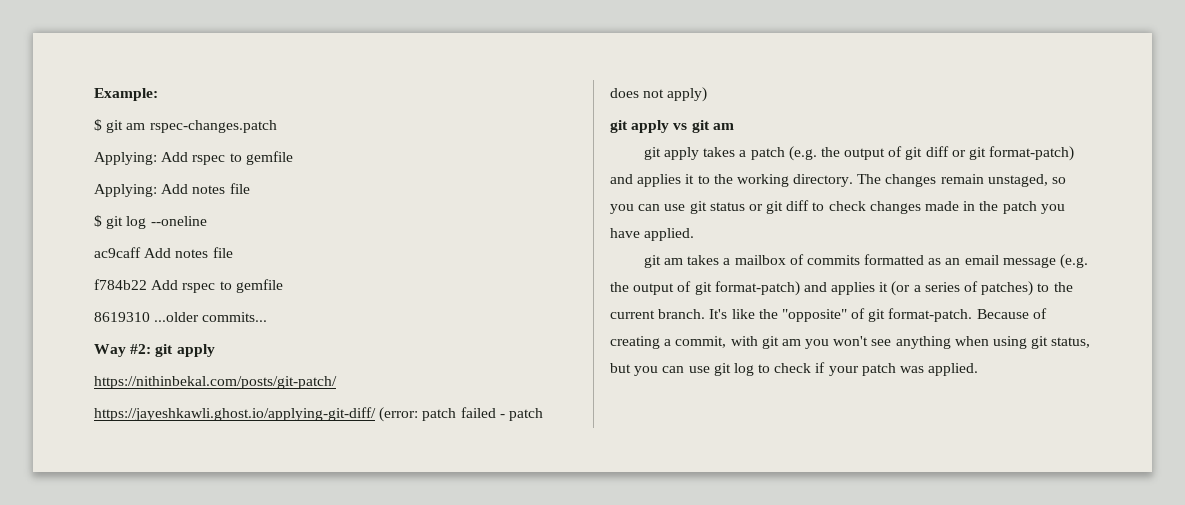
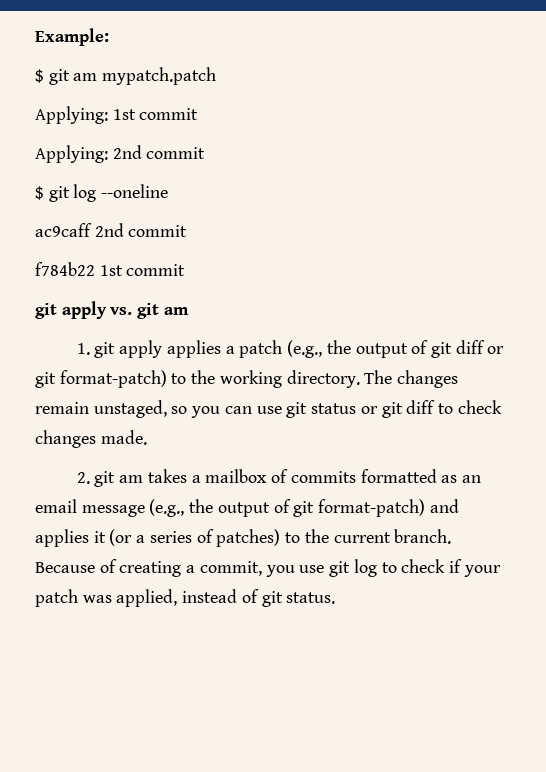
[149,120,277,133] [94,151,293,165] [94,183,250,197] rspec-changes.patch // Applying: Add rspec to gemfile // Applying: Add notes file -> [102,67,217,85] [35,106,199,124] [35,145,206,163] mypatch.patch // Applying: 1st commit // Applying: 2nd commit
[144,247,233,258] [94,279,283,293] [94,312,268,322] [94,344,215,357] [94,376,337,389] [94,407,543,422] [610,87,708,102] [610,120,688,133] Add notes file // f784b22 Add rspec to gemfile // 8619310 ...older commits... // Way #2: git apply // https://nithinbekal.com/posts/git-patch/ // https://jayeshkawli.ghost.io/applying-git-diff/ (error: patch failed - patch does not apply) // git apply vs -> [94,223,188,237] [35,262,186,276] [35,301,133,319] 2nd commit // f784b22 1st commit // git apply vs.
[643,147,736,160] git apply takes -> [76,340,221,358] 1. git apply applies
[788,146,817,161] (e.g. -> [287,340,323,358] (e.g.,
[610,174,695,187] and applies it -> (167, 379) none
[925,201,1065,214] [610,228,695,241] made in the patch you have applied. // -> [100,430,147,445] [76,472,90,484] made. // 2.
[1060,254,1089,269] (e.g. -> [149,499,185,517] (e.g.,
[709,308,973,322] It's like the "opposite" of git format-patch. -> (452, 536) none
[730,336,1091,349] [610,363,685,376] with git am you won't see anything when using git status, but you can -> [265,565,295,577] you
[928,363,979,376] applied. -> [116,589,336,607] applied, instead of git status.

